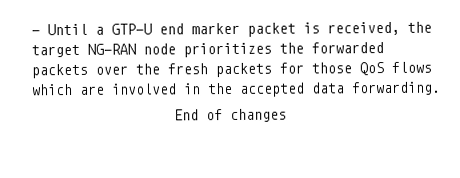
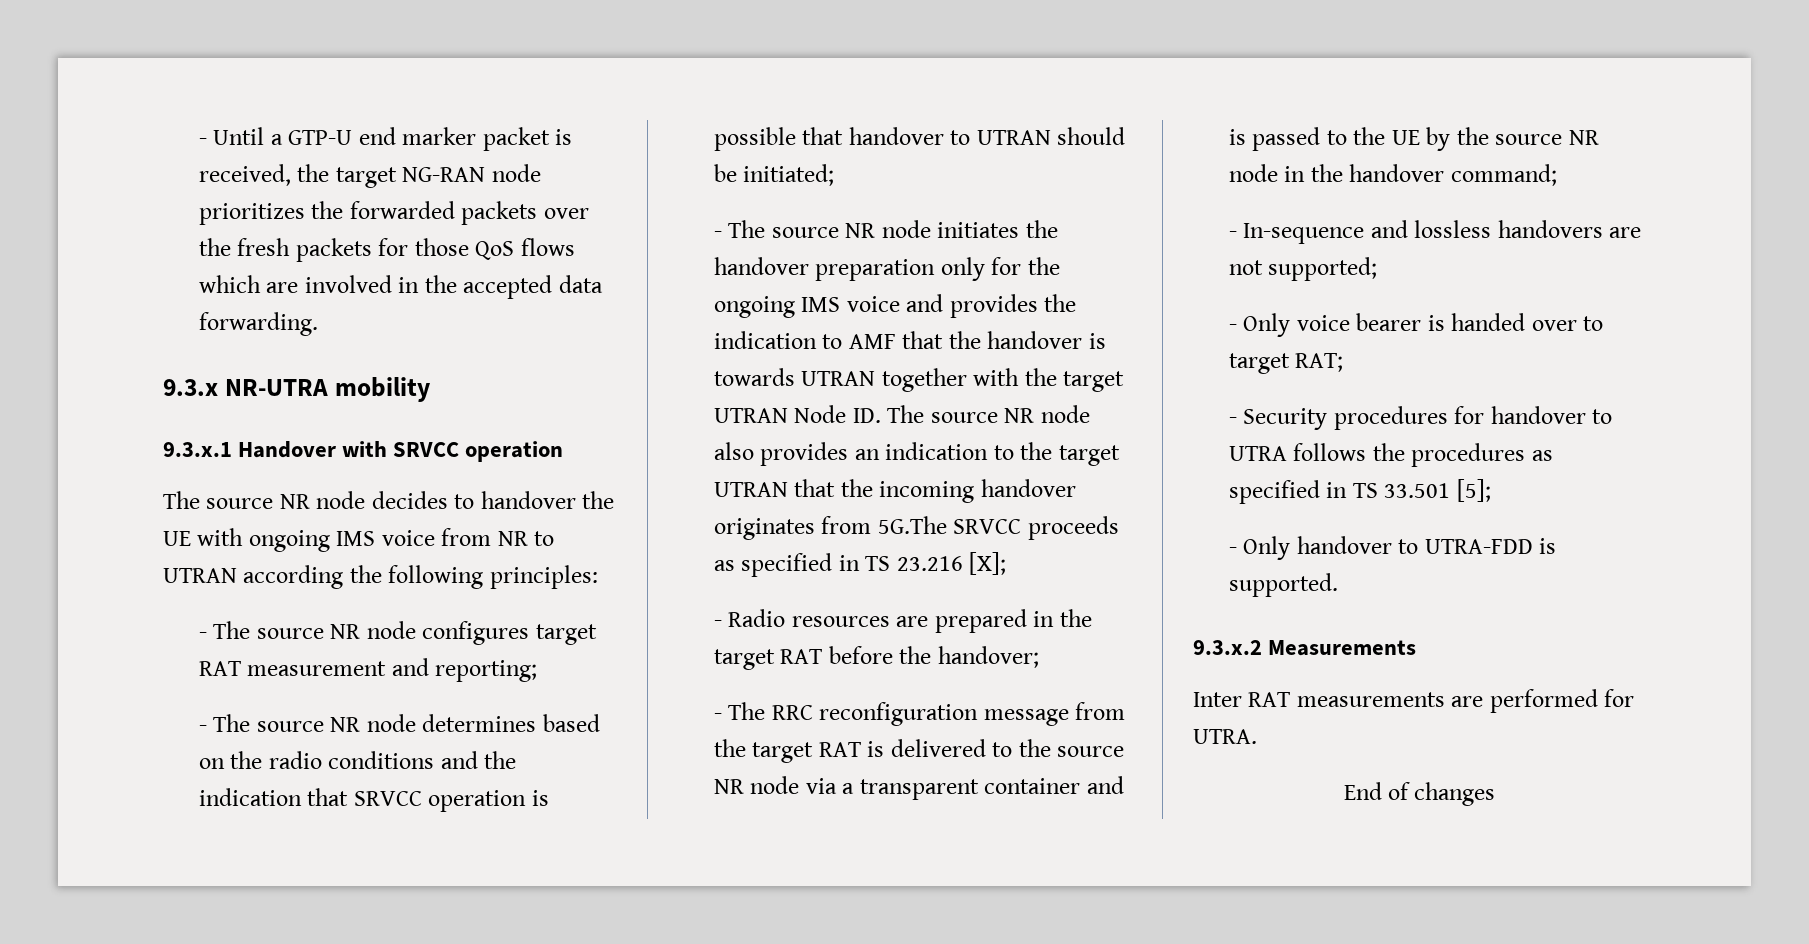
(442, 88) none -> [163,377,430,402] [163,441,564,462] [163,491,615,509] [163,528,555,552] [163,565,598,589] [199,621,597,645] [199,658,538,682] [199,714,600,732] [199,751,517,769] [199,788,549,812] [714,127,1126,151] [714,164,835,186] [714,220,1058,238] [714,257,1060,281] [714,294,1077,318] [714,331,1106,349] [714,368,1125,392] [714,405,1090,423] [714,442,1120,466] [714,479,1076,503] [714,516,1119,540] [714,552,1007,577] [714,609,1092,633] [714,646,1039,670] [714,702,1126,726] [714,739,1125,763] [714,776,1124,800] [1229,127,1599,151] [1229,164,1557,186] [1229,220,1642,244] [1229,257,1378,281] [1229,313,1604,337] [1229,353,1344,374] [1229,406,1613,430] [1229,443,1553,467] [1229,479,1491,504] [1229,536,1557,560] [1229,573,1339,597] [1193,640,1417,656] [1193,689,1635,713] [1193,729,1257,744] // 9.3.x NR-UTRA mobility // 9.3.x.1 Handover with SRVCC operation // The source NR node decides to handover the UE with ongoing IMS voice from NR to UTRAN according the following principles: // - The source NR node configures target RAT measurement and reporting; // - The source NR node determines based on the radio conditions and the indication that SRVCC operation is possible that handover to UTRAN should be initiated; // - The source NR node initiates the handover preparation only for the ongoing IMS voice and provides the indication to AMF that the handover is towards UTRAN together with the target UTRAN Node ID. The source NR node also provides an indication to the target UTRAN that the incoming handover originates from 5G.The SRVCC proceeds as specified in TS 23.216 [X]; // - Radio resources are prepared in the target RAT before the handover; // - The RRC reconfiguration message from the target RAT is delivered to the source NR node via a transparent container and is passed to the UE by the source NR node in the handover command; // - In-sequence and lossless handovers are not supported; // - Only voice bearer is handed over to target RAT; // - Security procedures for handover to UTRA follows the procedures as specified in TS 33.501 [5]; // - Only handover to UTRA-FDD is supported. // 9.3.x.2 Measurements // Inter RAT measurements are performed for UTRA.

